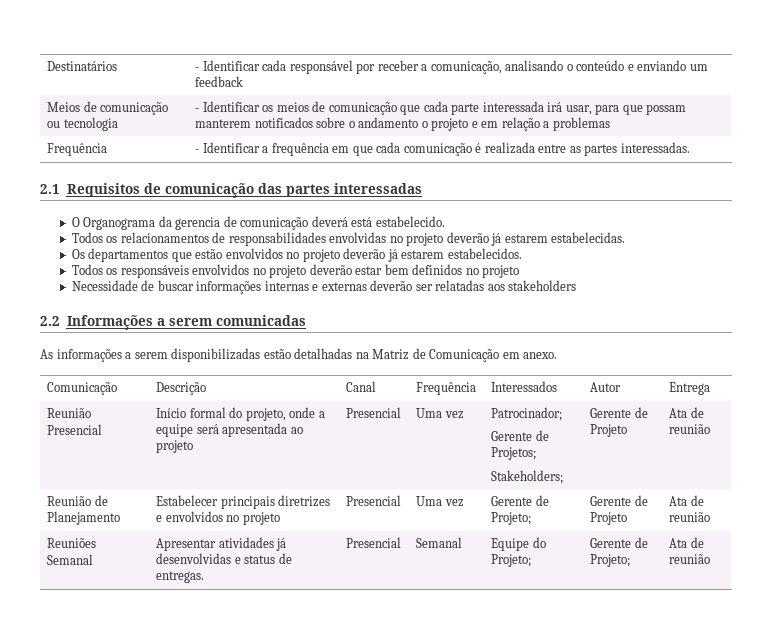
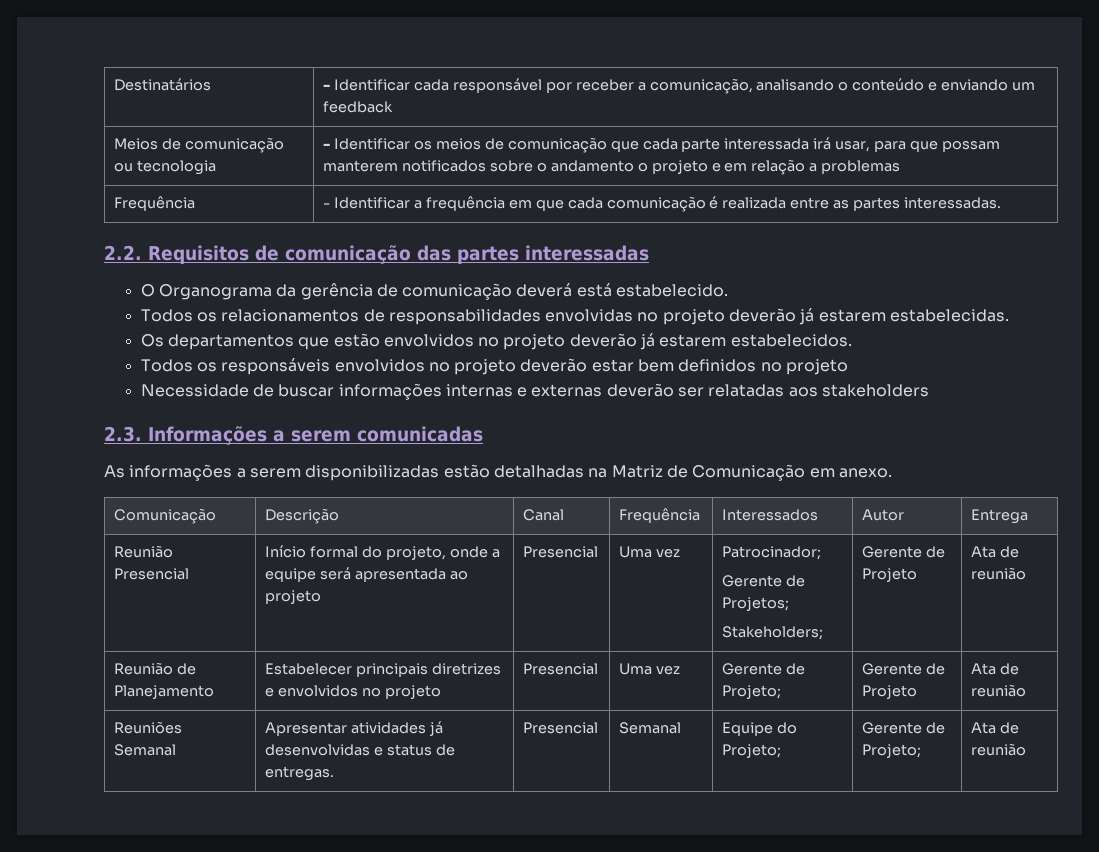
[40,184,60,194] 2.1 -> [104,245,142,260] 2.2.
[175,217,221,230] gerencia -> [300,283,373,300] gerência
[40,316,60,326] 2.2 -> [104,426,142,442] 2.3.

